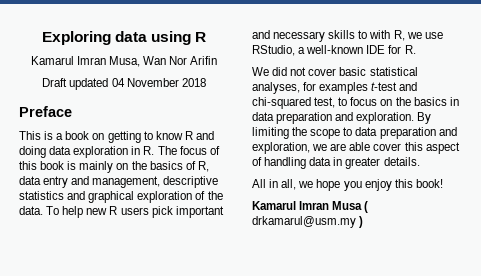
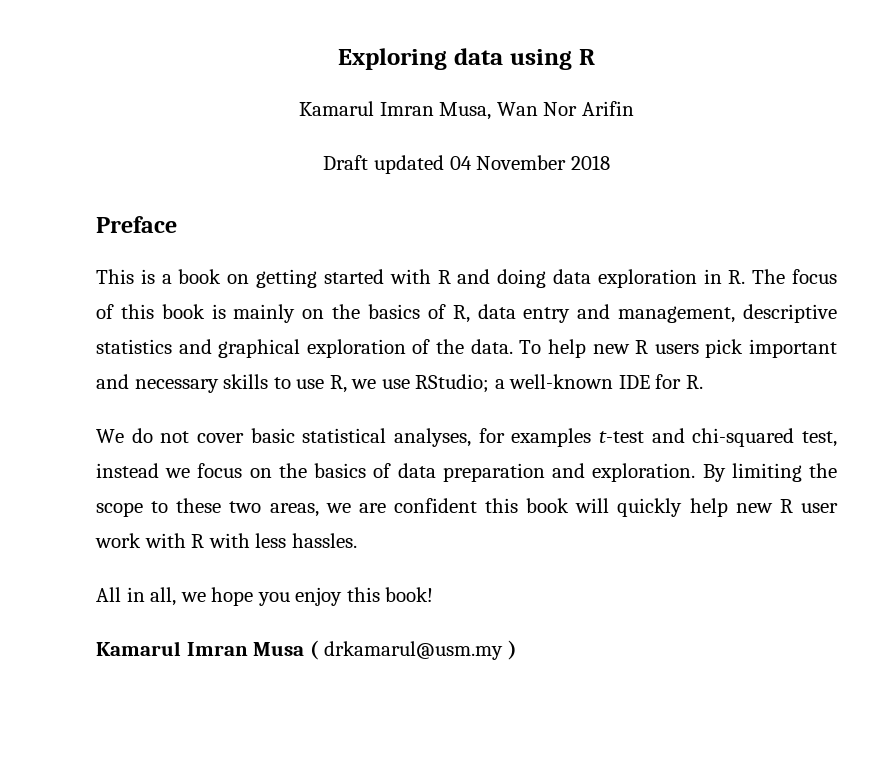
[143,131,183,140] to know -> [323,269,431,284] started with
[369,30,391,39] with -> [296,379,325,389] use
[252,45,295,56] RStudio, -> [415,374,490,393] RStudio;
[272,67,288,76] did -> [131,428,153,443] do
[338,97,348,106] to -> [96,463,191,478] instead we
[449,97,459,106] in -> [373,463,392,478] of
[355,127,457,139] [252,142,460,154] [252,157,420,169] data preparation and exploration, we are able cover this aspect of handling data in greater details. -> [176,498,838,517] [95,533,357,548] these two areas, we are confident this book will quickly help new R user work with R with less hassles.

